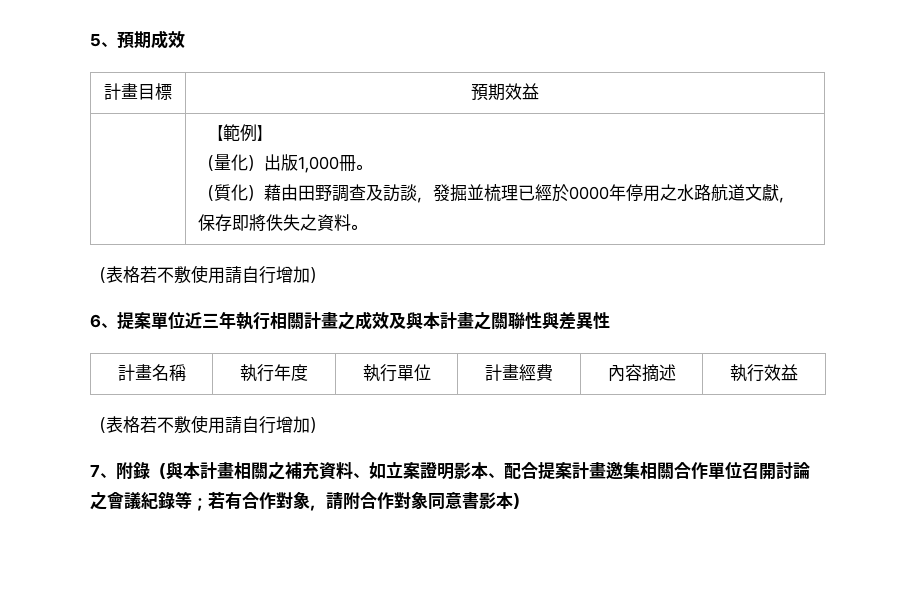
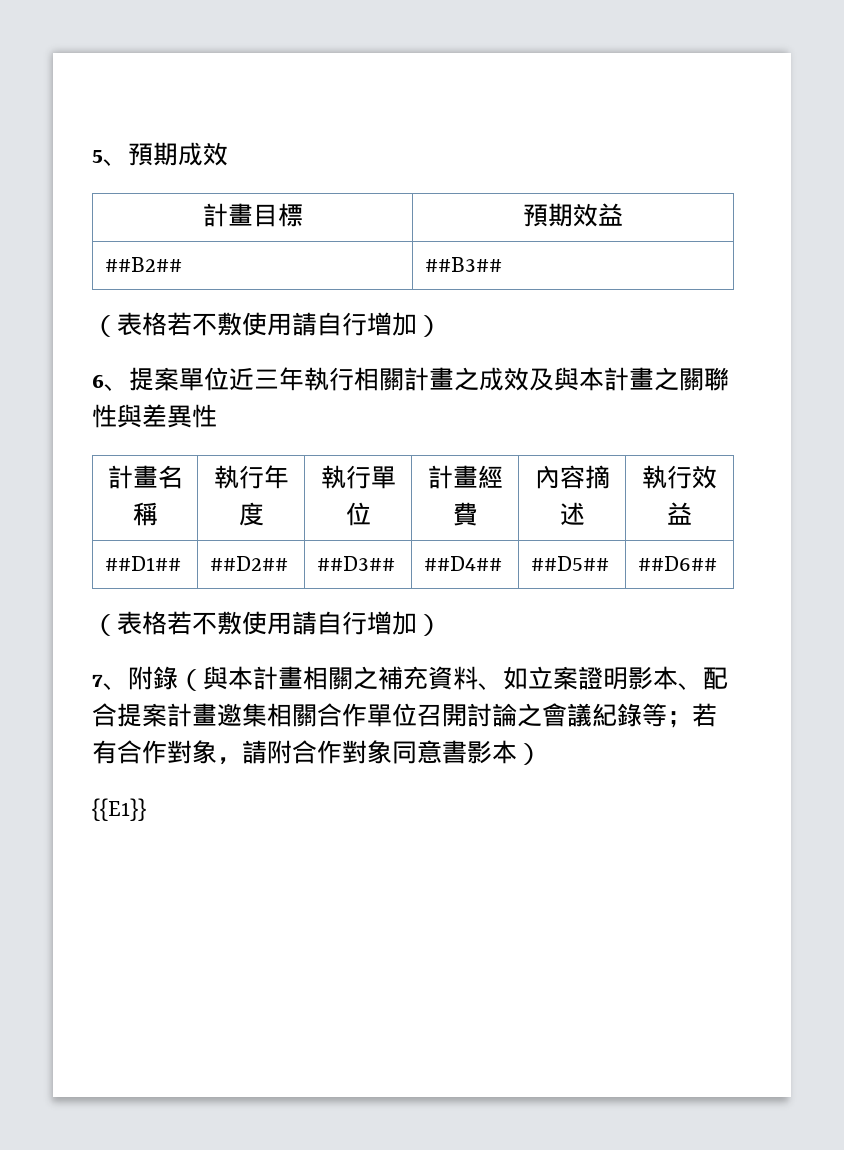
[217,124,264,142] [198,154,373,173] [198,184,796,203] [198,214,368,231] | 【範例】 // （量化）出版1,000冊。 // （質化）藉由田野調查及訪談，發掘並梳理已經於0000年停用之水路航道文獻，保存即將佚失之資料。 -> [105,257,183,272] [425,257,503,272] ##B2## | ##B3##
(798, 372) none -> [105,556,182,571] [210,556,289,571] [317,556,396,571] [424,556,503,571] [531,556,610,571] [638,556,718,571] // ##D1## | ##D2## | ##D3## | ##D4## | ##D5## | ##D6##
(529, 501) none -> [92,798,146,821] // {{E1}}

